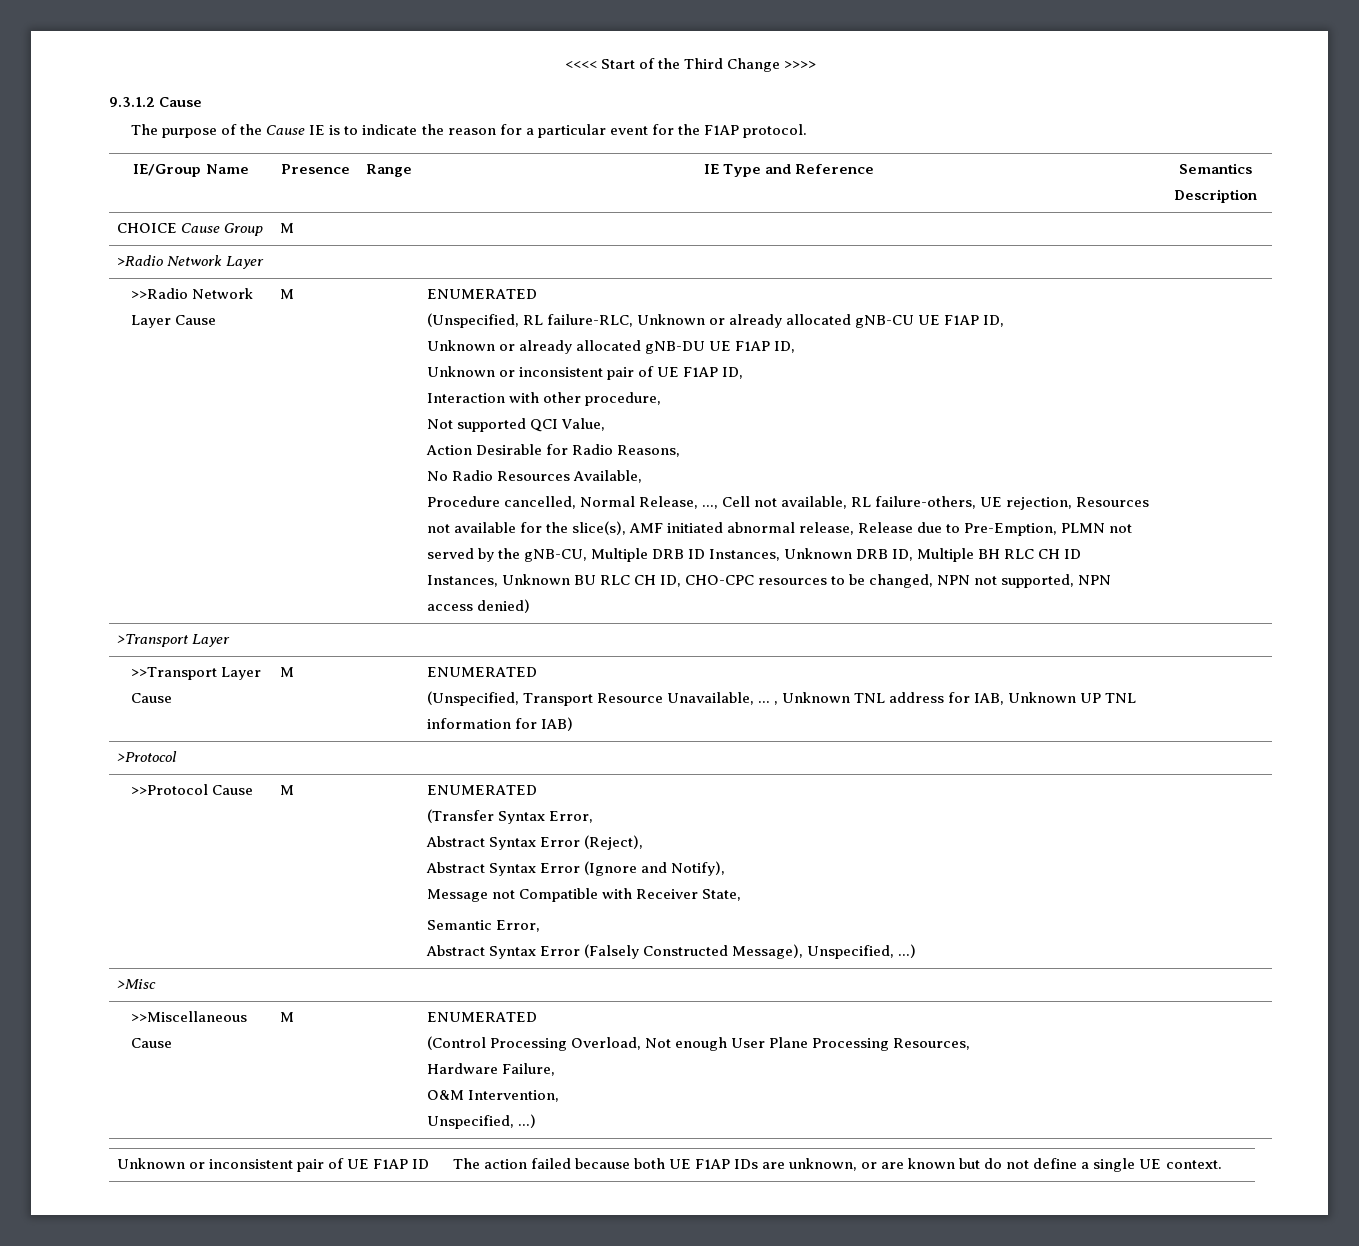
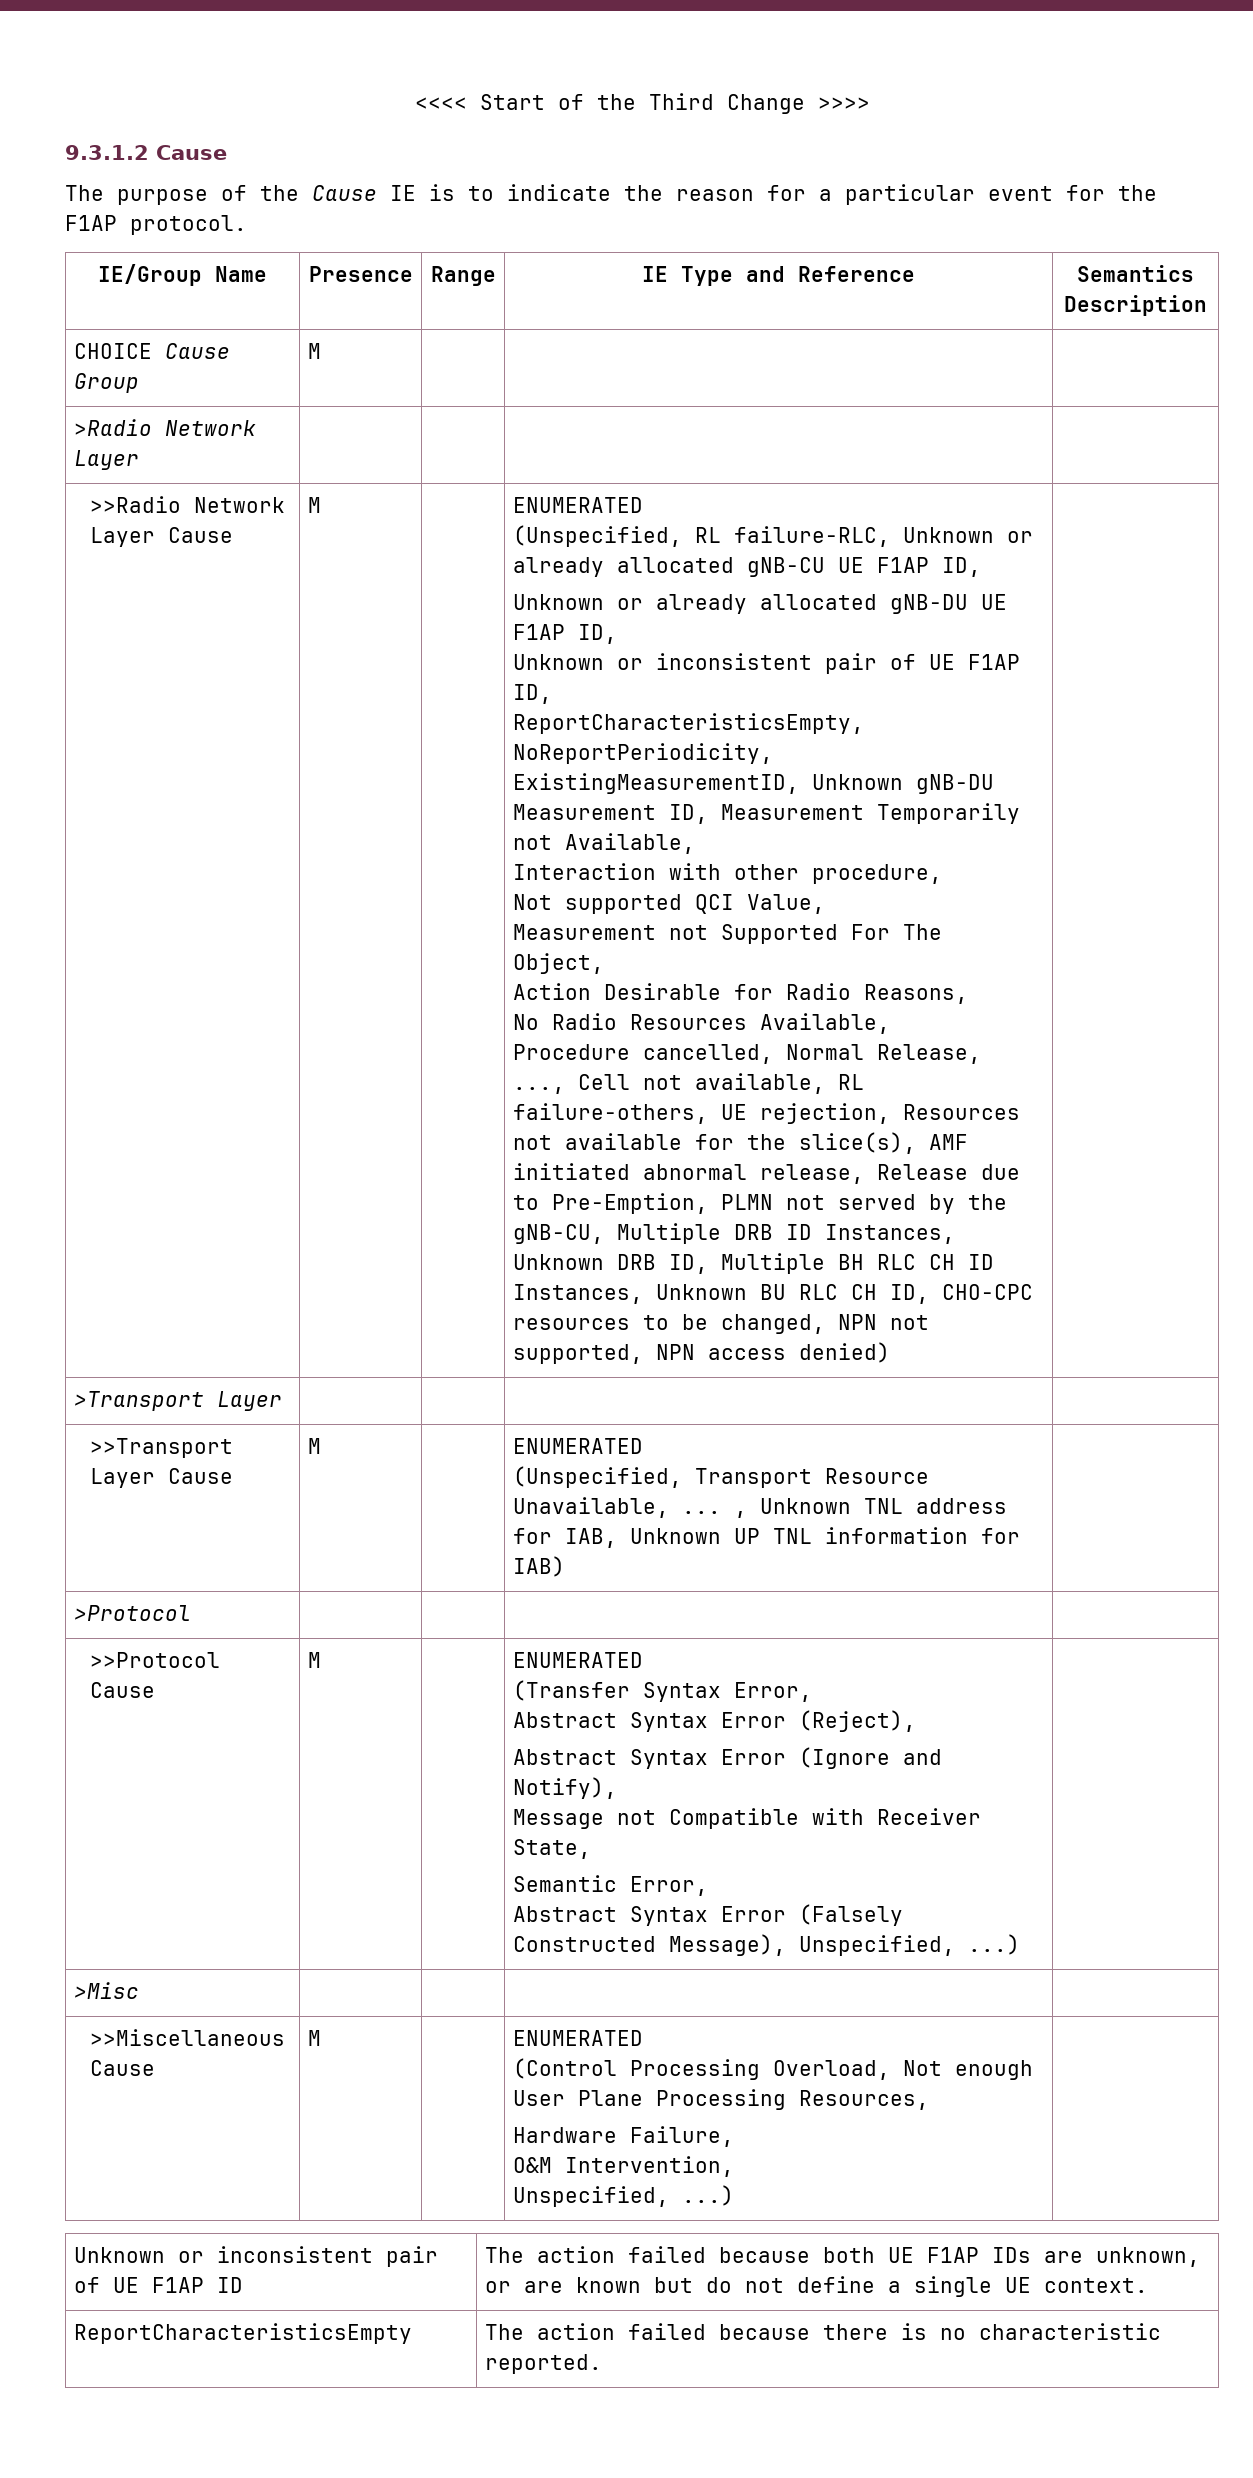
(743, 373) none -> [512,713,864,734] [512,743,773,764] [512,773,994,794] [512,803,1020,824] [512,833,695,854] // ReportCharacteristicsEmpty, NoReportPeriodicity, ExistingMeasurementID, Unknown gNB-DU Measurement ID, Measurement Temporarily not Available,
(605, 424) none -> [512,924,942,944] [512,953,604,974] // Measurement not Supported For The Object,
(1222, 1164) none -> [73,2323,412,2344] [484,2323,1161,2340] [484,2354,602,2374] // ReportCharacteristicsEmpty | The action failed because there is no characteristic reported.

